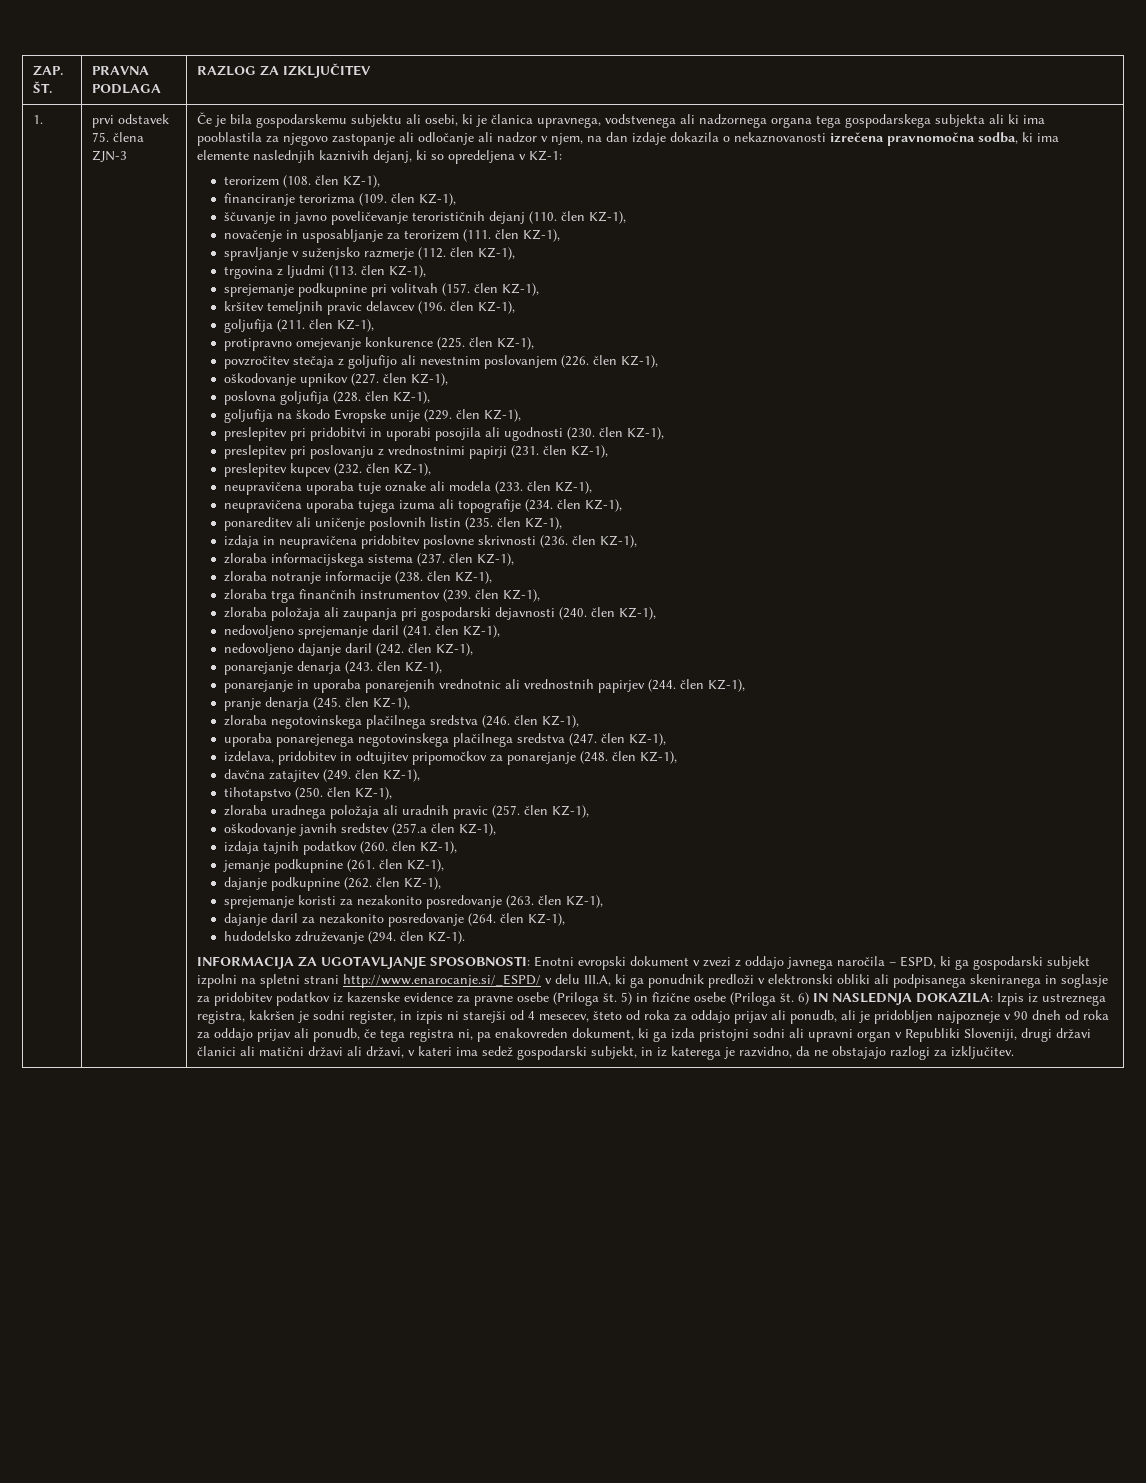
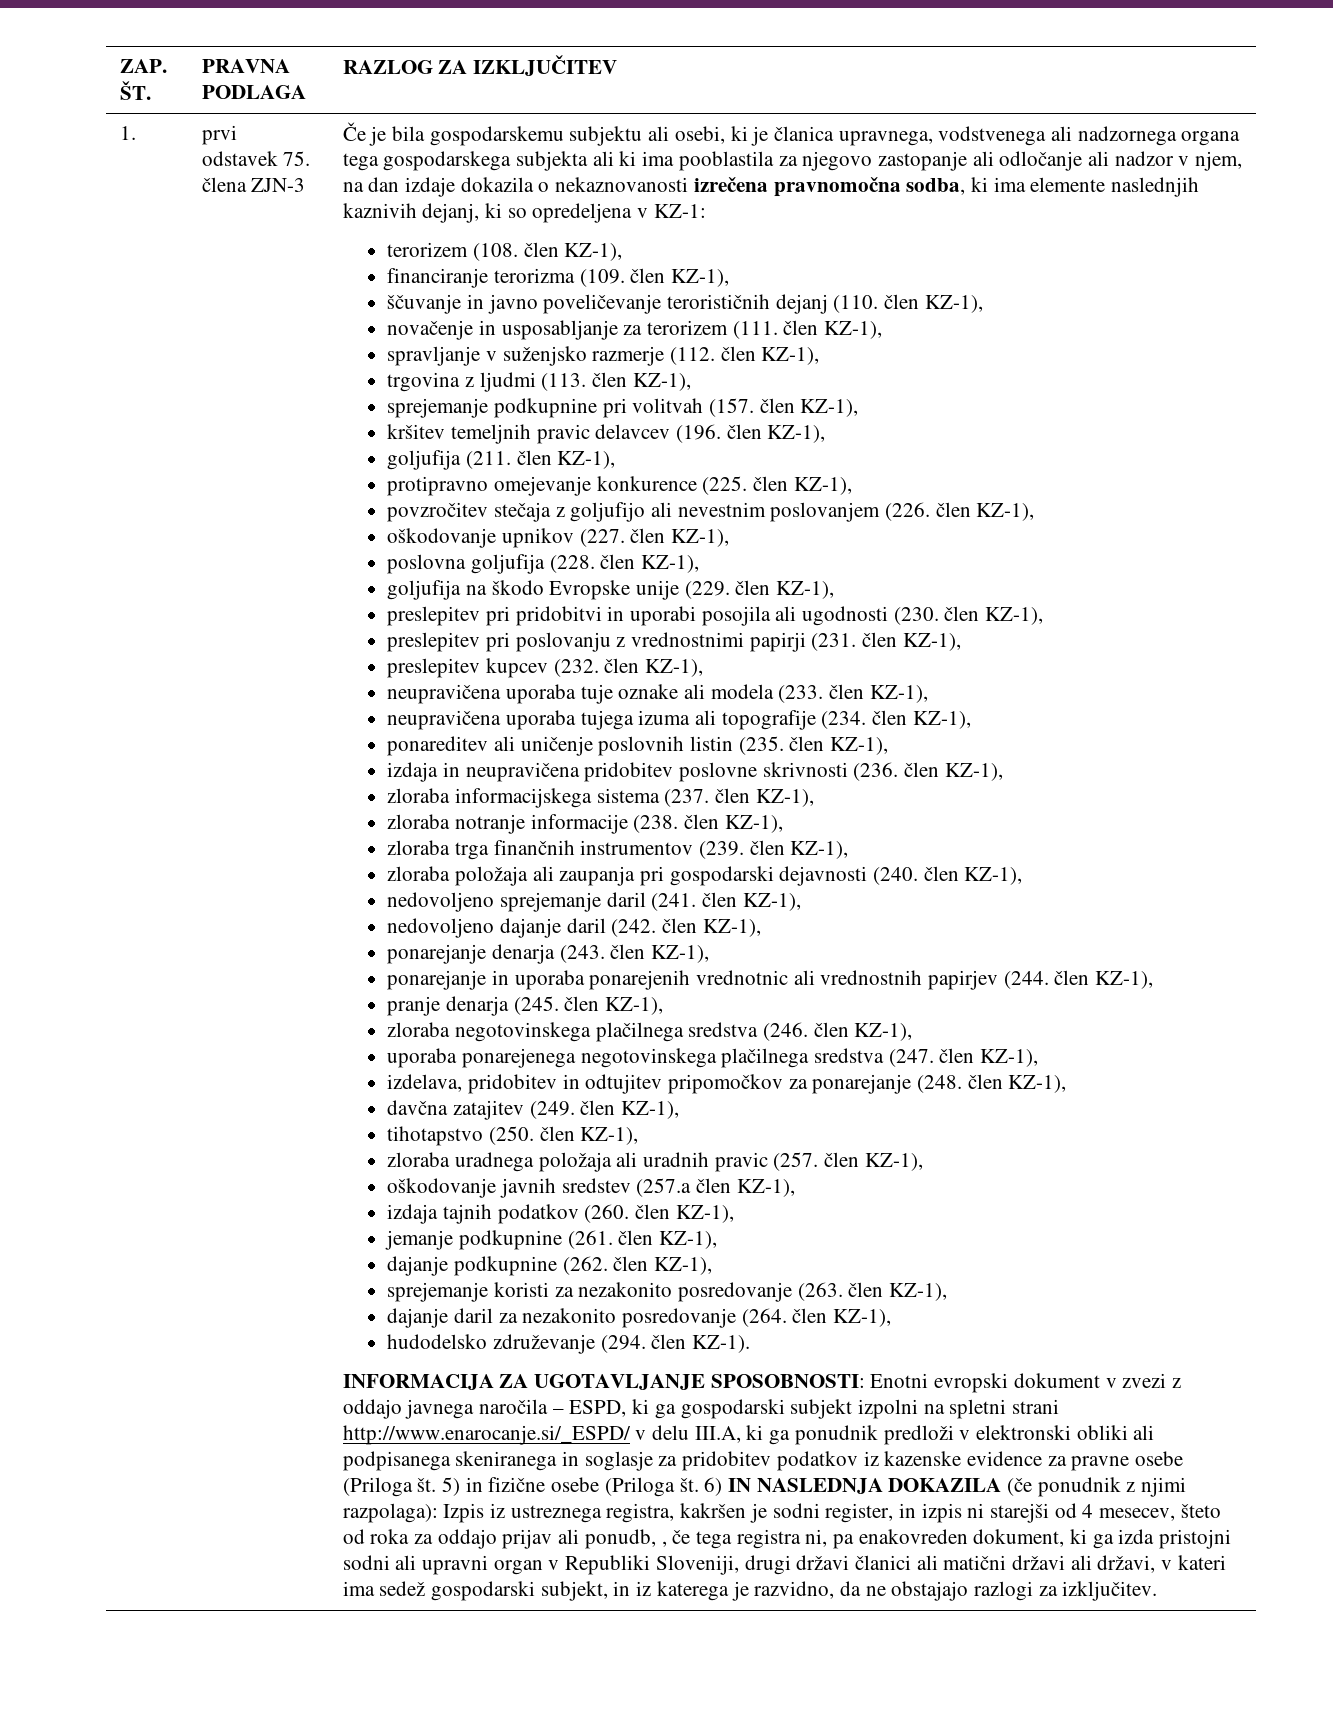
[916,992,994,1003] DOKAZILA: -> [888,1477,1186,1497] [342,1503,438,1523] DOKAZILA (če ponudnik z njimi razpolaga):
[841,1010,1110,1024] [197,1028,361,1042] ali je pridobljen najpozneje v 90 dneh od roka za oddajo prijav ali ponudb, -> [661,1541,667,1547] ,

